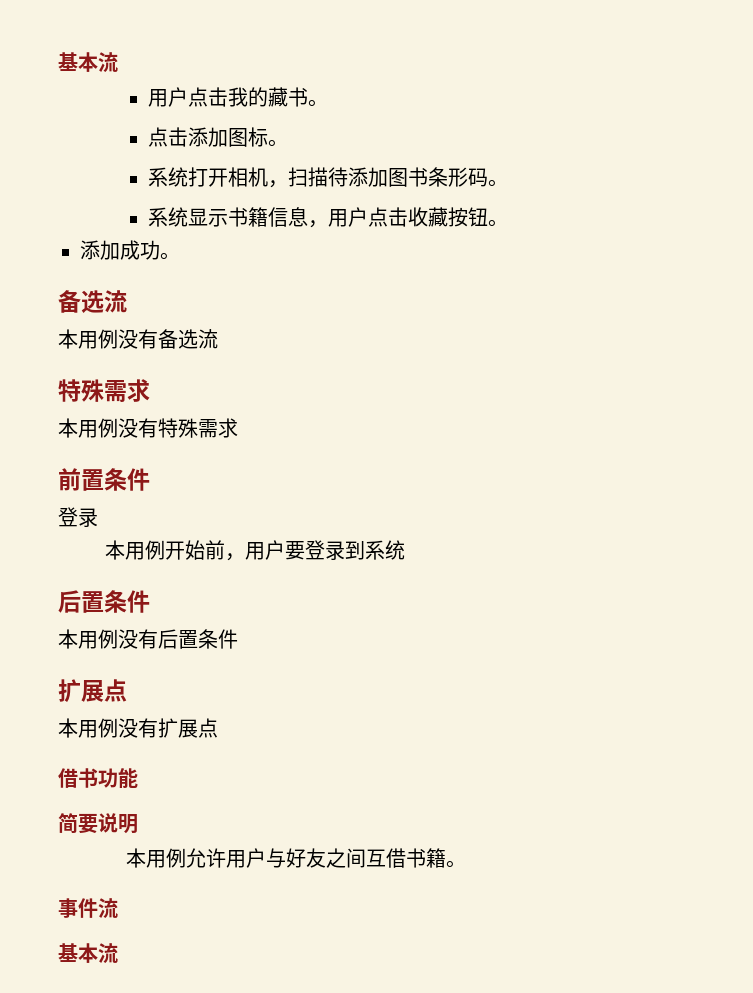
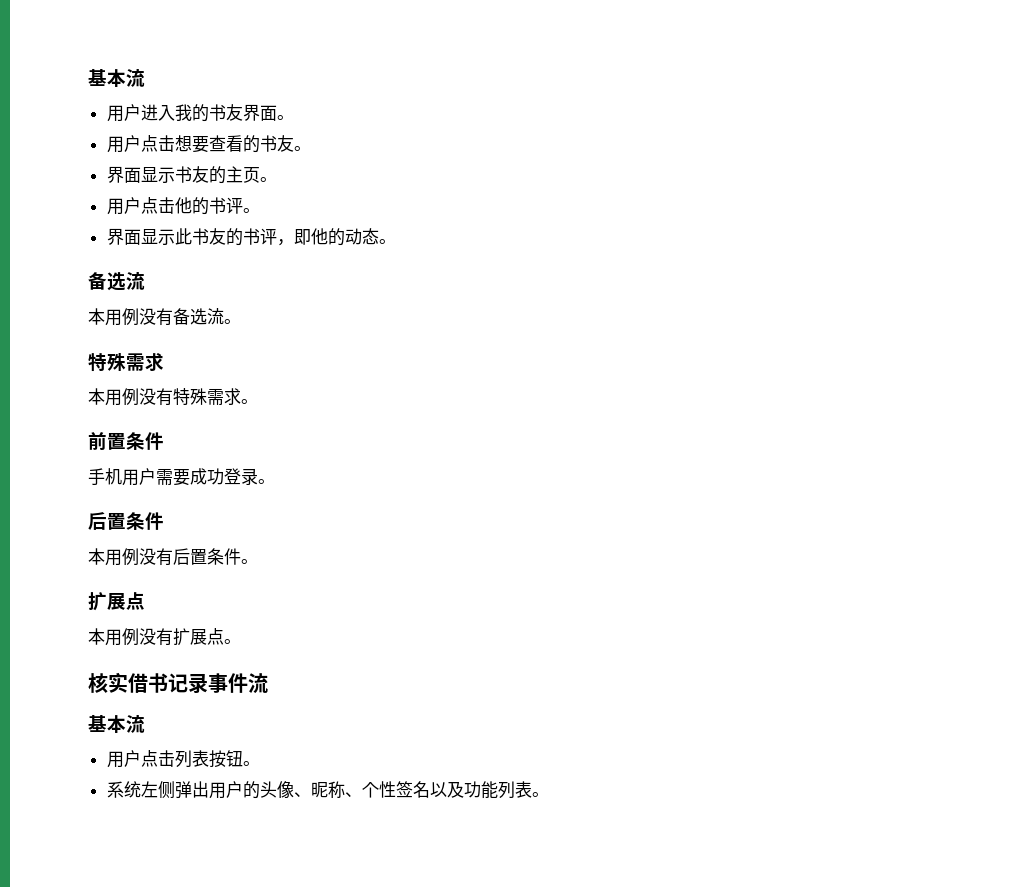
[58,52,118,73] [147,87,328,107] [147,127,288,147] [147,167,508,188] [147,207,508,228] [80,240,160,260] 基本流 // 用户点击我的藏书。 // 点击添加图标。 // 系统打开相机，扫描待添加图书条形码。 // 系统显示书籍信息，用户点击收藏按钮。 // 添加成功 -> [88,68,145,87] [106,104,294,122] [106,135,311,153] [106,166,277,184] [106,197,260,215] [106,228,379,246] 基本流 // 用户进入我的书友界面。 // 用户点击想要查看的书友。 // 界面显示书友的主页。 // 用户点击他的书评。 // 界面显示此书友的书评，即他的动态
(218, 339) none -> [224,319,241,324] 。
(238, 428) none -> [241,399,258,404] 。
[58,507,98,527] [104,540,405,561] 登录 // 本用例开始前，用户要登录到系统 -> [88,468,275,486] 手机用户需要成功登录。
(238, 639) none -> [241,559,258,564] 。
[58,768,138,788] [58,813,138,834] [125,848,466,868] [58,898,118,919] [58,943,118,964] // 借书功能 // 简要说明 // 本用例允许用户与好友之间互借书籍。 // 事件流 // 基本流 -> [224,639,241,644] [88,672,268,694] [88,714,145,733] [106,750,260,768] [106,781,549,799] 。 // 核实借书记录事件流 // 基本流 // 用户点击列表按钮。 // 系统左侧弹出用户的头像、昵称、个性签名以及功能列表。

